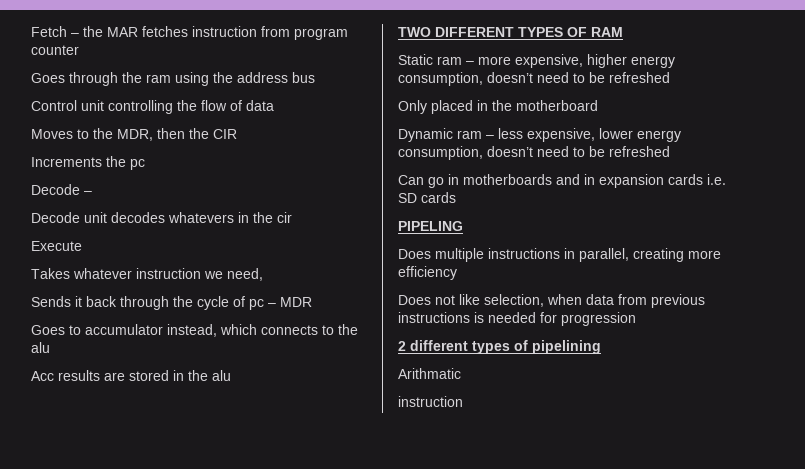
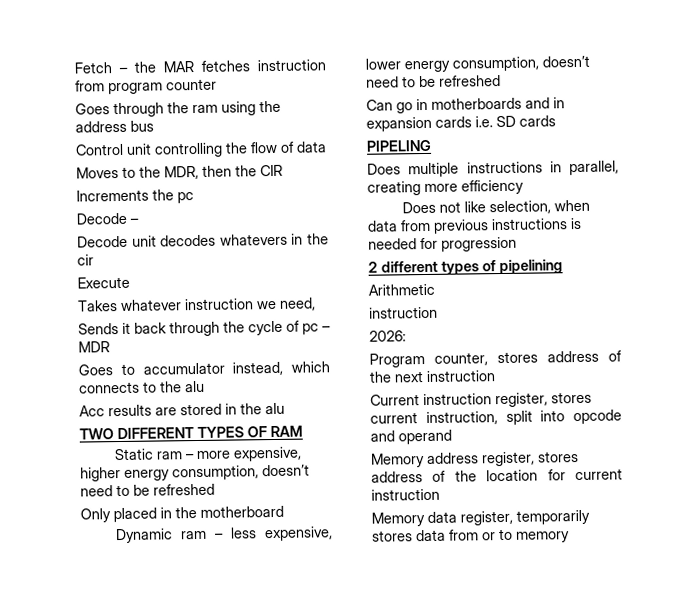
[398,368,461,379] [398,396,463,407] Arithmatic // instruction -> [368,283,435,296] [369,306,438,319] [369,330,406,342] [369,350,622,368] [369,370,496,383] [370,391,592,408] [370,409,622,426] [370,429,452,445] [371,451,579,468] [371,468,623,483] [371,488,440,501] [371,509,590,527] [372,528,570,543] Arithmetic // instruction // 2026: // Program counter, stores address of the next instruction // Current instruction register, stores current instruction, split into opcode and operand // Memory address register, stores address of the location for current instruction // Memory data register, temporarily stores data from or to memory

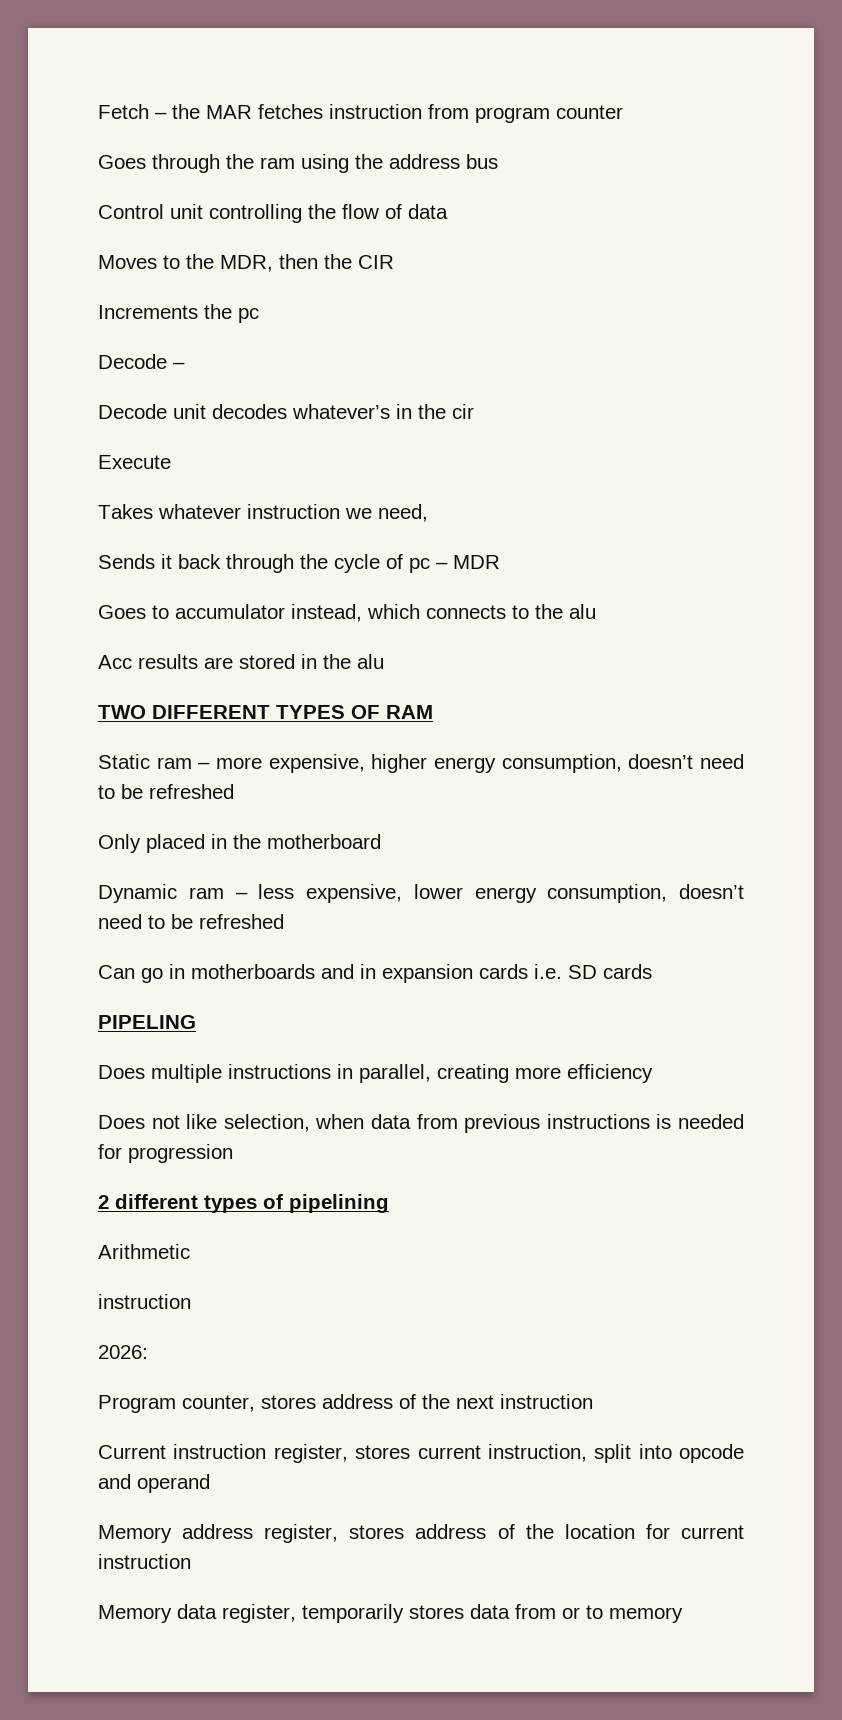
[219,233,288,246] whatevers -> [292,404,390,419] whatever’s

